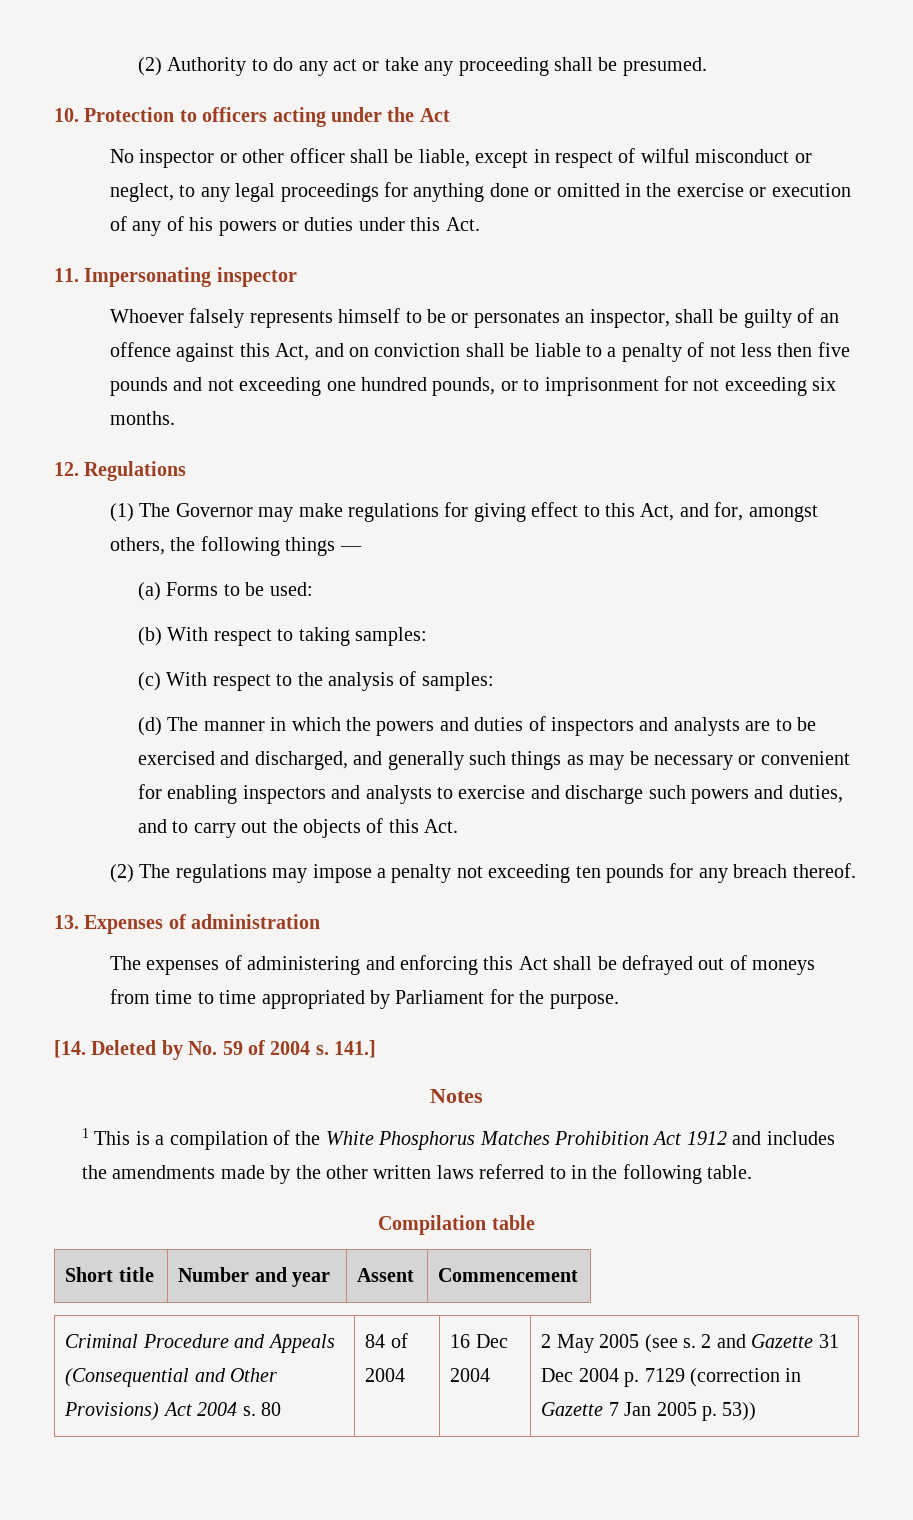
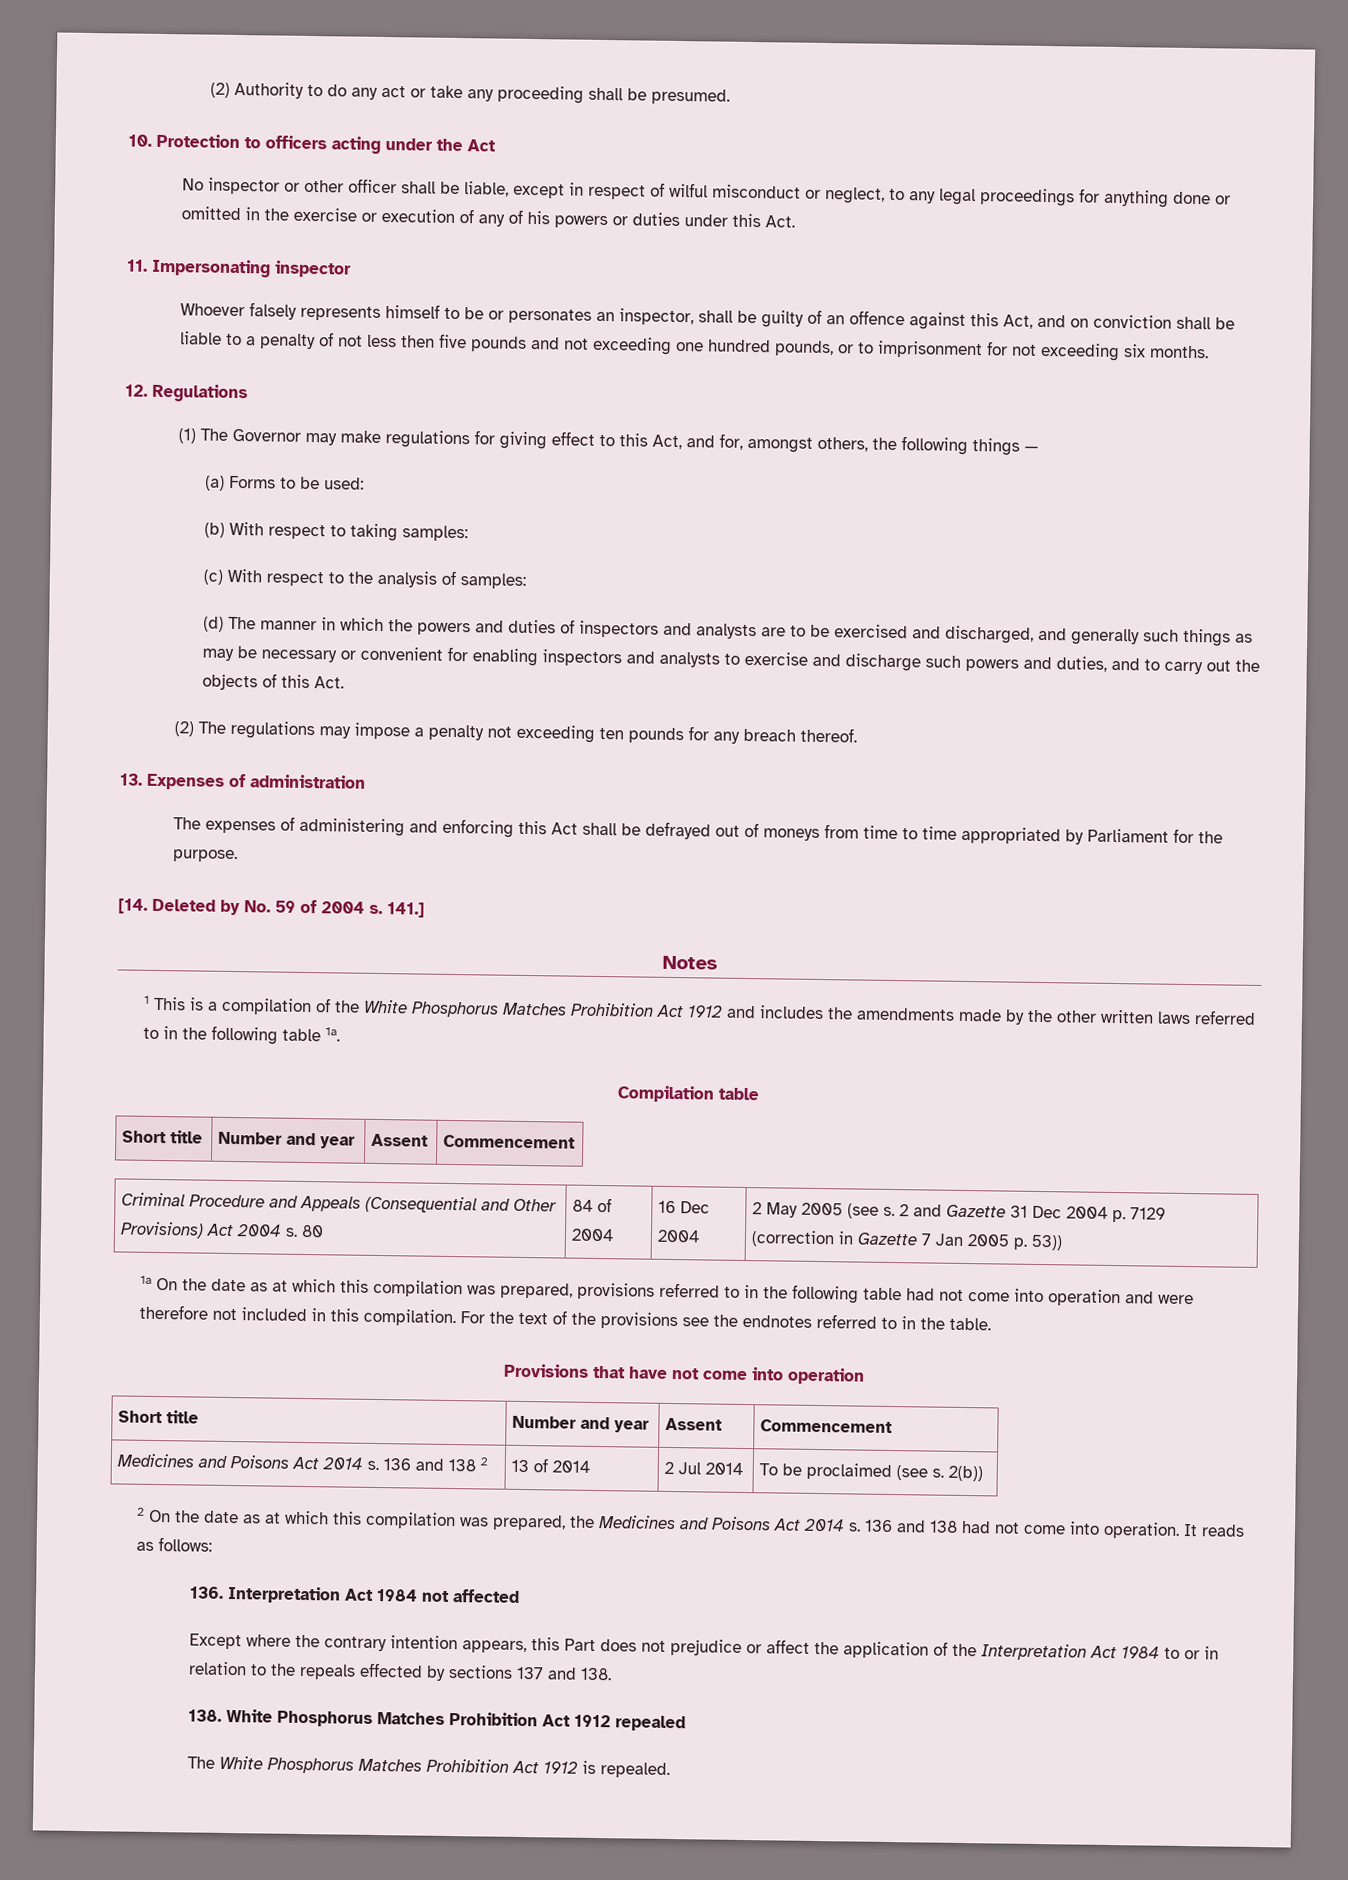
[707,1165,753,1179] table. -> [282,1027,341,1042] table 1a.
(757, 1411) none -> [140,1275,1195,1307] [139,1304,992,1331] [504,1363,865,1385] [118,1410,200,1424] [512,1415,651,1433] [665,1417,724,1431] [760,1419,894,1434] [117,1453,489,1472] [511,1458,591,1473] [664,1461,744,1475] [759,1462,984,1482] [137,1507,1246,1539] [136,1537,213,1552] [189,1585,521,1604] [189,1633,1220,1661] [188,1661,613,1681] [188,1708,687,1732] [187,1755,671,1779] // 1a On the date as at which this compilation was prepared, provisions referred to in the following table had not come into operation and were therefore not included in this compilation. For the text of the provisions see the endnotes referred to in the table. // Provisions that have not come into operation // Short title | Number and year | Assent | Commencement // Medicines and Poisons Act 2014 s. 136 and 138 2 | 13 of 2014 | 2 Jul 2014 | To be proclaimed (see s. 2(b)) // 2 On the date as at which this compilation was prepared, the Medicines and Poisons Act 2014 s. 136 and 138 had not come into operation. It reads as follows: // 136. Interpretation Act 1984 not affected // Except where the contrary intention appears, this Part does not prejudice or affect the application of the Interpretation Act 1984 to or in relation to the repeals effected by sections 137 and 138. // 138. White Phosphorus Matches Prohibition Act 1912 repealed // The White Phosphorus Matches Prohibition Act 1912 is repealed.

